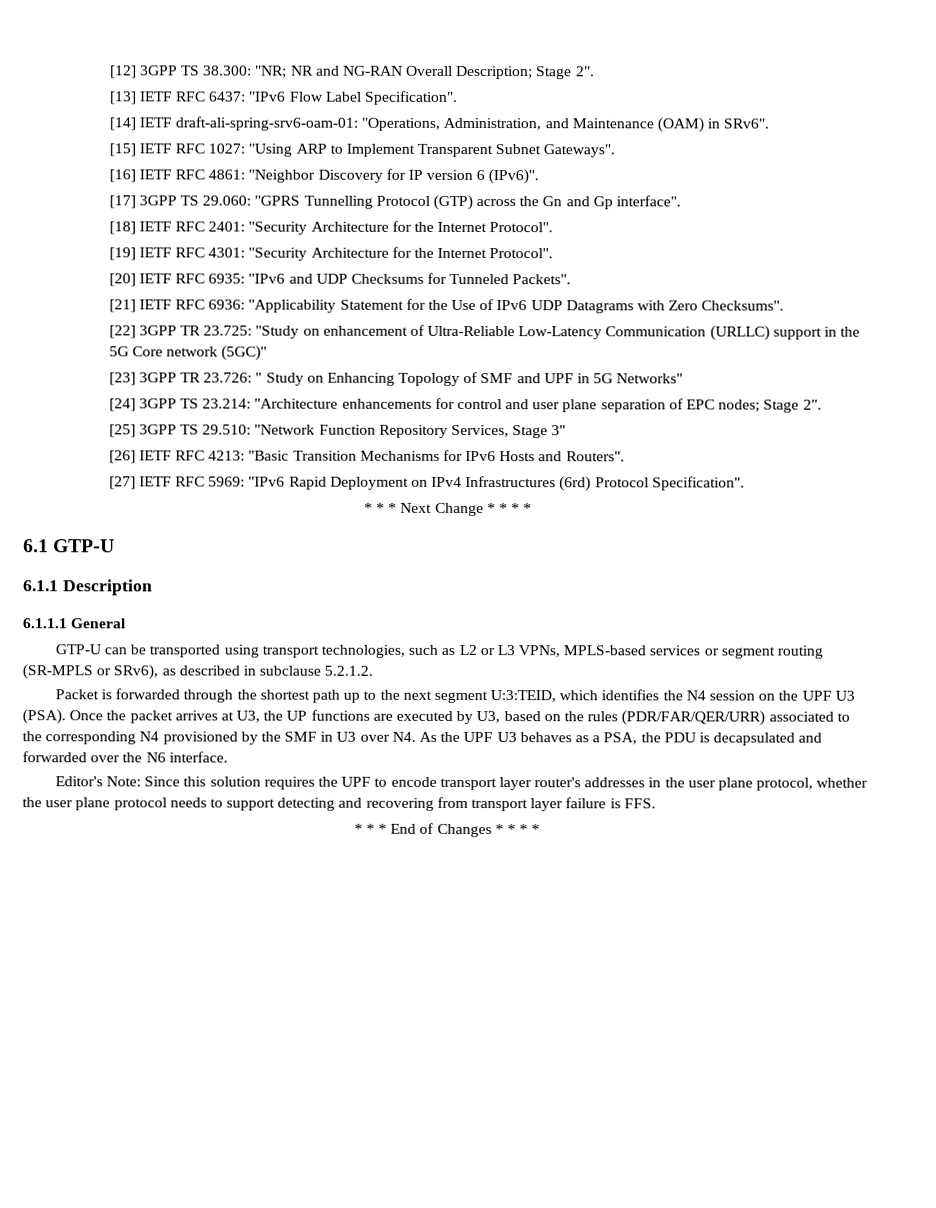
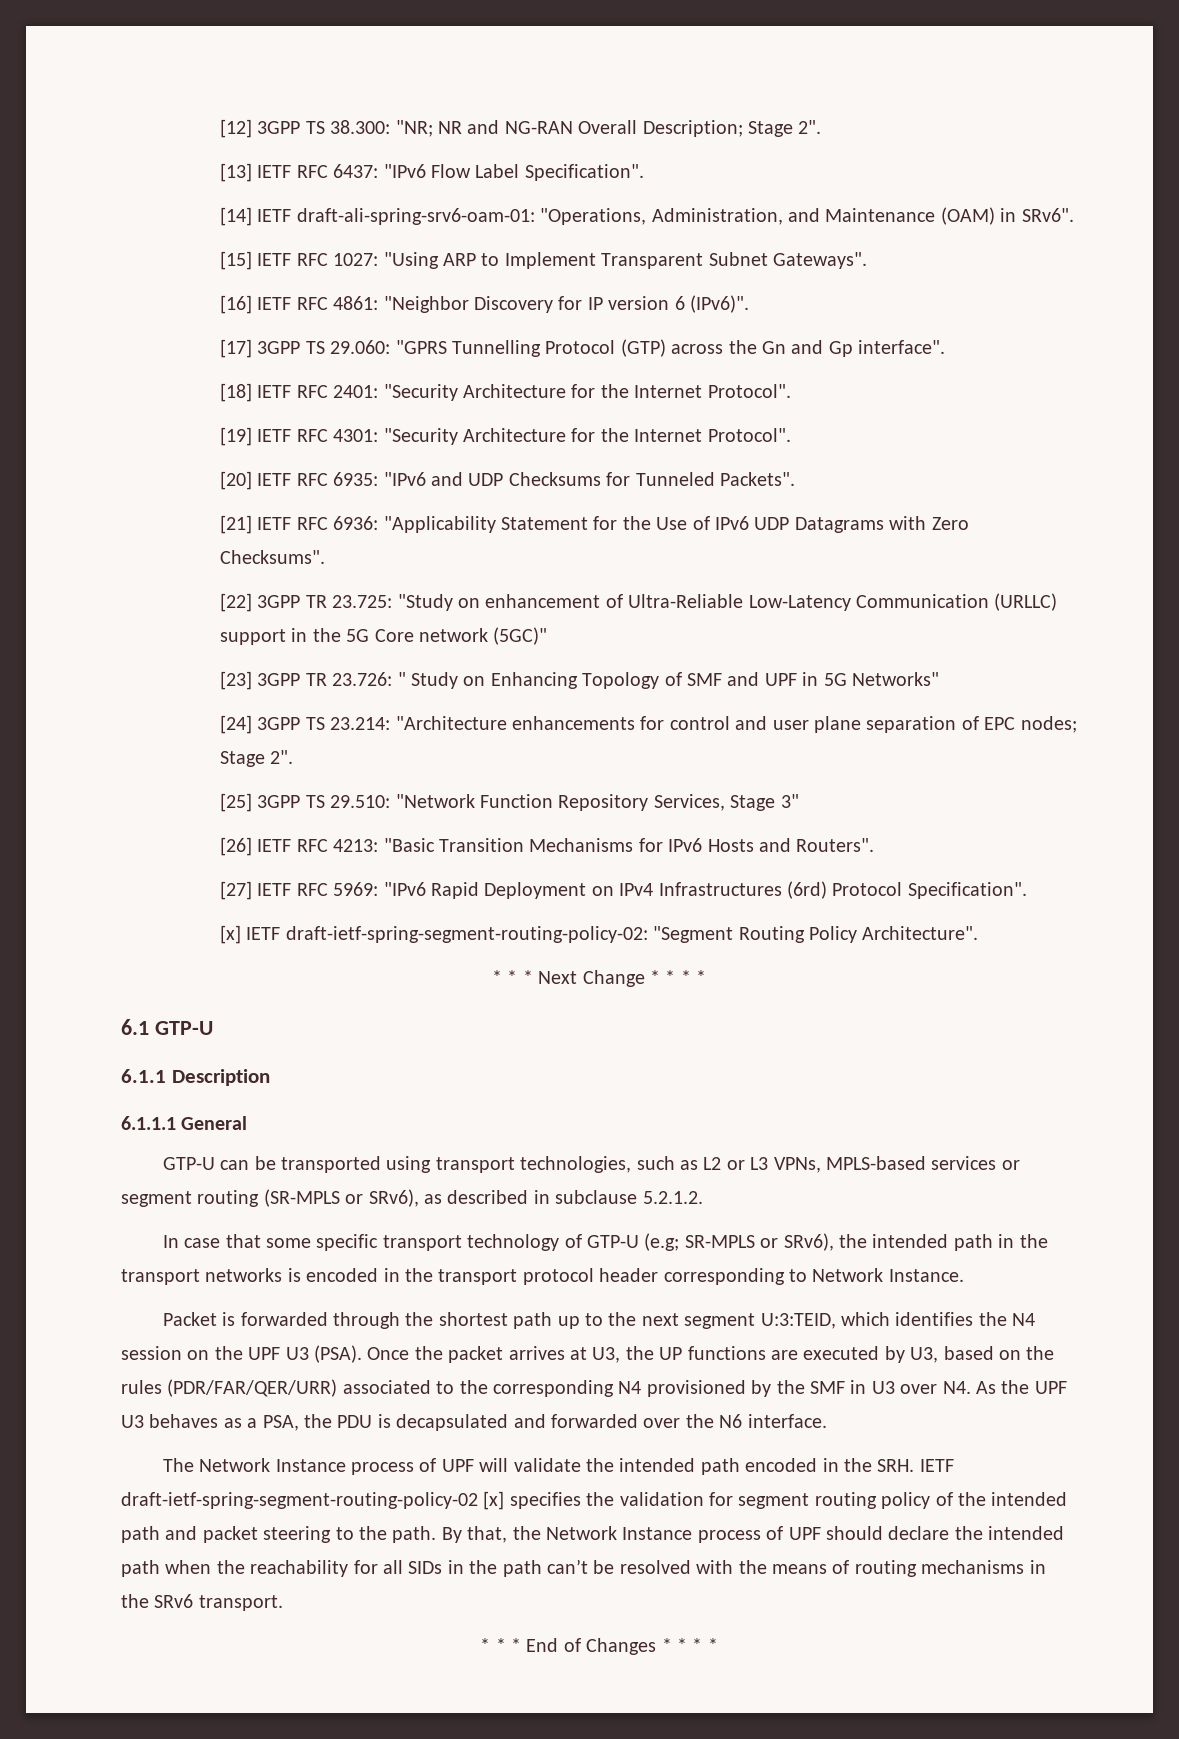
(745, 483) none -> [220,925,979,944] // [x] IETF draft-ietf-spring-segment-routing-policy-02: "Segment Routing Policy Architecture".
(374, 670) none -> [162,1233,1048,1251] [121,1268,964,1285] // In case that some specific transport technology of GTP-U (e.g; SR-MPLS or SRv6), the intended path in the transport networks is encoded in the transport protocol header corresponding to Network Instance.
[54,776,869,791] [22,796,656,812] Editor's Note: Since this solution requires the UPF to encode transport layer router's addresses in the user plane protocol, whether the user plane protocol needs to support detecting and recovering from transport layer failure is FFS. -> [162,1458,954,1475] [121,1491,1068,1510] [121,1526,1065,1543] [121,1559,1046,1577] [121,1594,283,1611] The Network Instance process of UPF will validate the intended path encoded in the SRH. IETF draft-ietf-spring-segment-routing-policy-02 [x] specifies the validation for segment routing policy of the intended path and packet steering to the path. By that, the Network Instance process of UPF should declare the intended path when the reachability for all SIDs in the path can’t be resolved with the means of routing mechanisms in the SRv6 transport.

